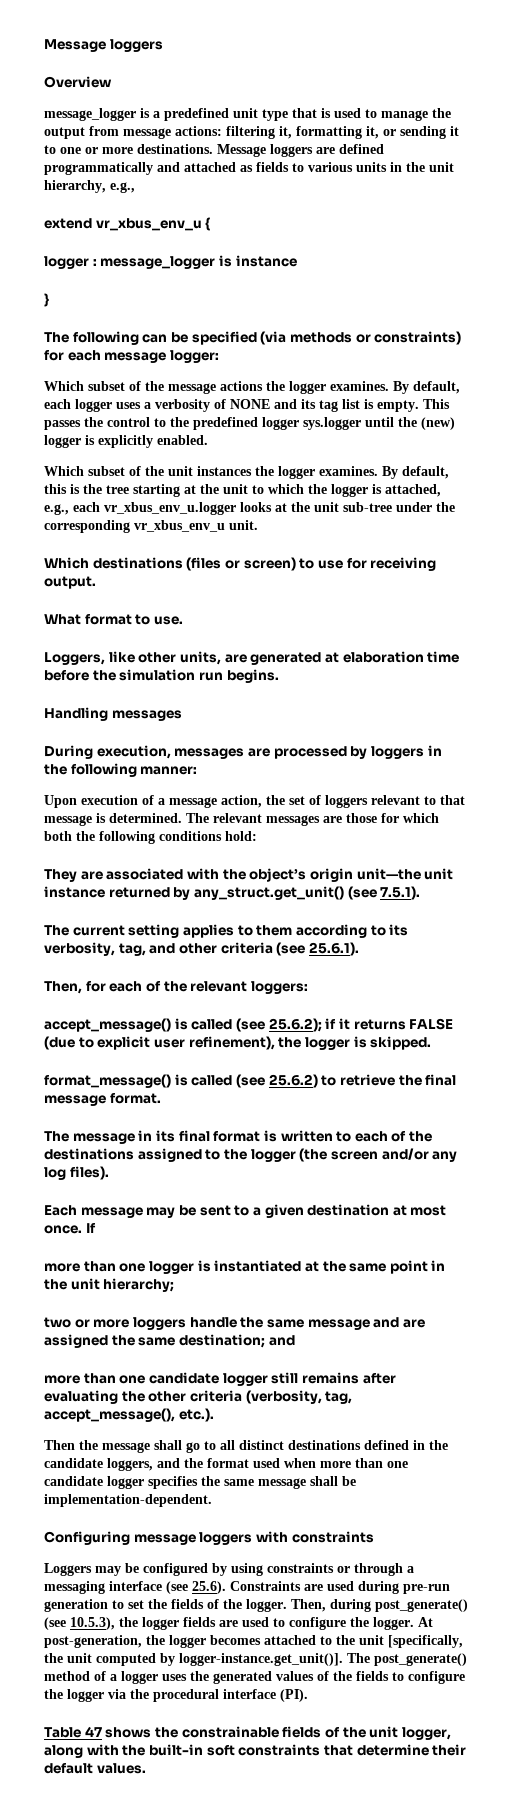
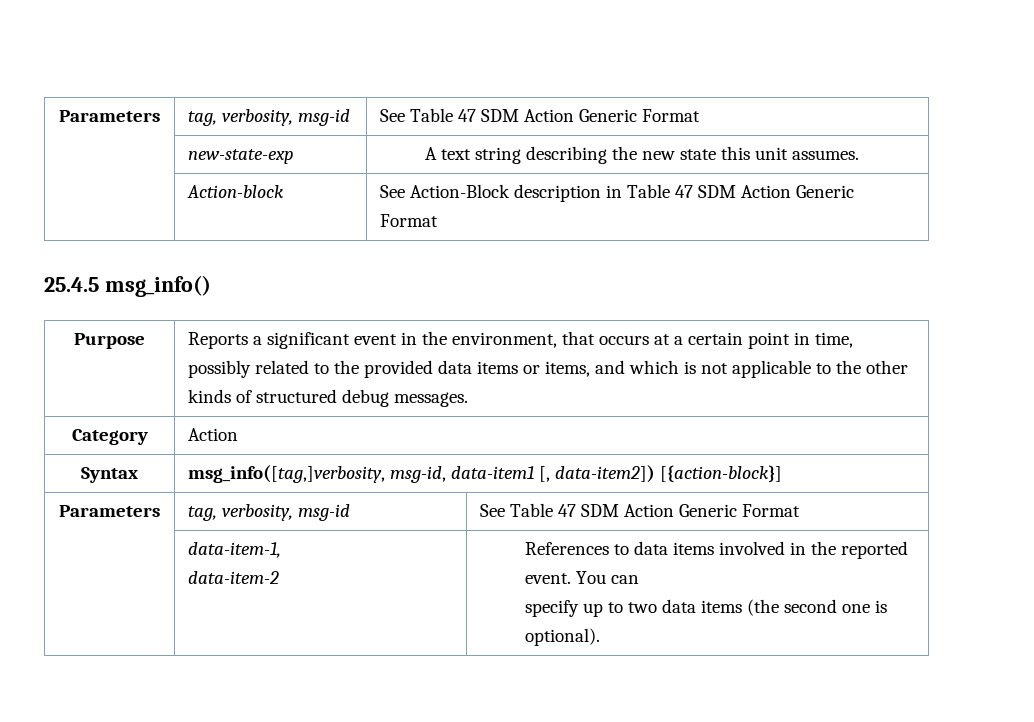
[44,39,163,52] [44,76,112,88] [44,108,451,121] [44,126,459,139] [44,144,384,157] [44,162,454,175] [44,180,135,193] [44,217,211,231] [44,255,297,269] [44,293,49,307] [44,331,462,345] [44,350,219,363] [44,381,460,394] [44,399,450,412] [44,417,455,430] [44,435,208,448] [44,466,449,479] [44,484,441,497] [44,502,455,515] [44,520,258,533] [44,557,437,571] [44,576,96,589] [44,614,183,625] [44,651,460,665] [44,669,279,683] [44,707,182,721] [44,745,442,759] [44,763,198,777] [44,795,465,808] [44,813,439,826] [44,831,257,844] [44,868,454,882] [44,886,421,900] [44,924,409,938] [44,942,359,956] [44,981,308,994] [44,1018,454,1032] [44,1036,432,1050] [44,1074,457,1088] [44,1093,161,1106] [44,1130,433,1144] [44,1148,458,1162] [44,1166,109,1180] [44,1204,447,1218] [44,1223,96,1234] [44,1260,446,1274] [44,1278,175,1292] [44,1317,425,1330] [44,1334,295,1348] [44,1372,396,1386] [44,1390,353,1404] [44,1408,214,1422] [44,1440,448,1453] [44,1458,408,1471] [44,1476,356,1489] [44,1494,212,1507] [44,1531,374,1545] [44,1563,414,1576] [44,1581,450,1594] [44,1599,468,1612] [44,1617,433,1630] [44,1635,463,1648] [44,1653,467,1666] [44,1671,465,1684] [44,1689,308,1702] [44,1726,451,1740] [44,1744,467,1758] [44,1763,146,1774] Message loggers // Overview // message_logger is a predefined unit type that is used to manage the output from message actions: filtering it, formatting it, or sending it to one or more destinations. Message loggers are defined programmatically and attached as fields to various units in the unit hierarchy, e.g., // extend vr_xbus_env_u { // logger : message_logger is instance // } // The following can be specified (via methods or constraints) for each message logger: // Which subset of the message actions the logger examines. By default, each logger uses a verbosity of NONE and its tag list is empty. This passes the control to the predefined logger sys.logger until the (new) logger is explicitly enabled. // Which subset of the unit instances the logger examines. By default, this is the tree starting at the unit to which the logger is attached, e.g., each vr_xbus_env_u.logger looks at the unit sub-tree under the corresponding vr_xbus_env_u unit. // Which destinations (files or screen) to use for receiving output. // What format to use. // Loggers, like other units, are generated at elaboration time before the simulation run begins. // Handling messages // During execution, messages are processed by loggers in the following manner: // Upon execution of a message action, the set of loggers relevant to that message is determined. The relevant messages are those for which both the following conditions hold: // They are associated with the object’s origin unit—the unit instance returned by any_struct.get_unit() (see 7.5.1). // The current setting applies to them according to its verbosity, tag, and other criteria (see 25.6.1). // Then, for each of the relevant loggers: // accept_message() is called (see 25.6.2); if it returns FALSE (due to explicit user refinement), the logger is skipped. // format_message() is called (see 25.6.2) to retrieve the final message format. // The message in its final format is written to each of the destinations assigned to the logger (the screen and/or any log files). // Each message may be sent to a given destination at most once. If // more than one logger is instantiated at the same point in the unit hierarchy; // two or more loggers handle the same message and are assigned the same destination; and // more than one candidate logger still remains after evaluating the other criteria (verbosity, tag, accept_message(), etc.). // Then the message shall go to all distinct destinations defined in the candidate loggers, and the format used when more than one candidate logger specifies the same message shall be implementation-dependent. // Configuring message loggers with constraints // Loggers may be configured by using constraints or through a messaging interface (see 25.6). Constraints are used during pre-run generation to set the fields of the logger. Then, during post_generate() (see 10.5.3), the logger fields are used to configure the logger. At post-generation, the logger becomes attached to the unit [specifically, the unit computed by logger-instance.get_unit()]. The post_generate() method of a logger uses the generated values of the fields to configure the logger via the procedural interface (PI). // Table 47 shows the constrainable fields of the unit logger, along with the built-in soft constraints that determine their default values. -> [59,110,160,122] [188,109,351,126] [380,108,701,122] [188,149,295,164] [425,146,859,164] [187,185,285,198] [380,184,855,202] [380,214,439,227] [44,275,211,297] [74,333,145,349] [188,331,854,349] [188,360,909,378] [188,389,469,407] [71,429,148,445] [188,428,239,441] [81,467,138,483] [188,465,783,483] [59,505,160,517] [188,504,351,521] [480,503,801,517] [188,542,282,558] [188,571,280,584] [525,541,908,559] [525,571,640,584] [525,599,887,617] [525,628,601,646] Parameters | tag, verbosity, msg-id | See Table 47 SDM Action Generic Format // | new-state-exp | A text string describing the new state this unit assumes. // | Action-block | See Action-Block description in Table 47 SDM Action Generic Format // 25.4.5 msg_info() // Purpose | Reports a significant event in the environment, that occurs at a certain point in time, possibly related to the provided data items or items, and which is not applicable to the other kinds of structured debug messages. // Category | Action // Syntax | msg_info([tag,]verbosity, msg-id, data-item1 [, data-item2]) [{action-block}] // Parameters | tag, verbosity, msg-id | See Table 47 SDM Action Generic Format // | data-item-1, // data-item-2 | References to data items involved in the reported event. You can // specify up to two data items (the second one is optional).

